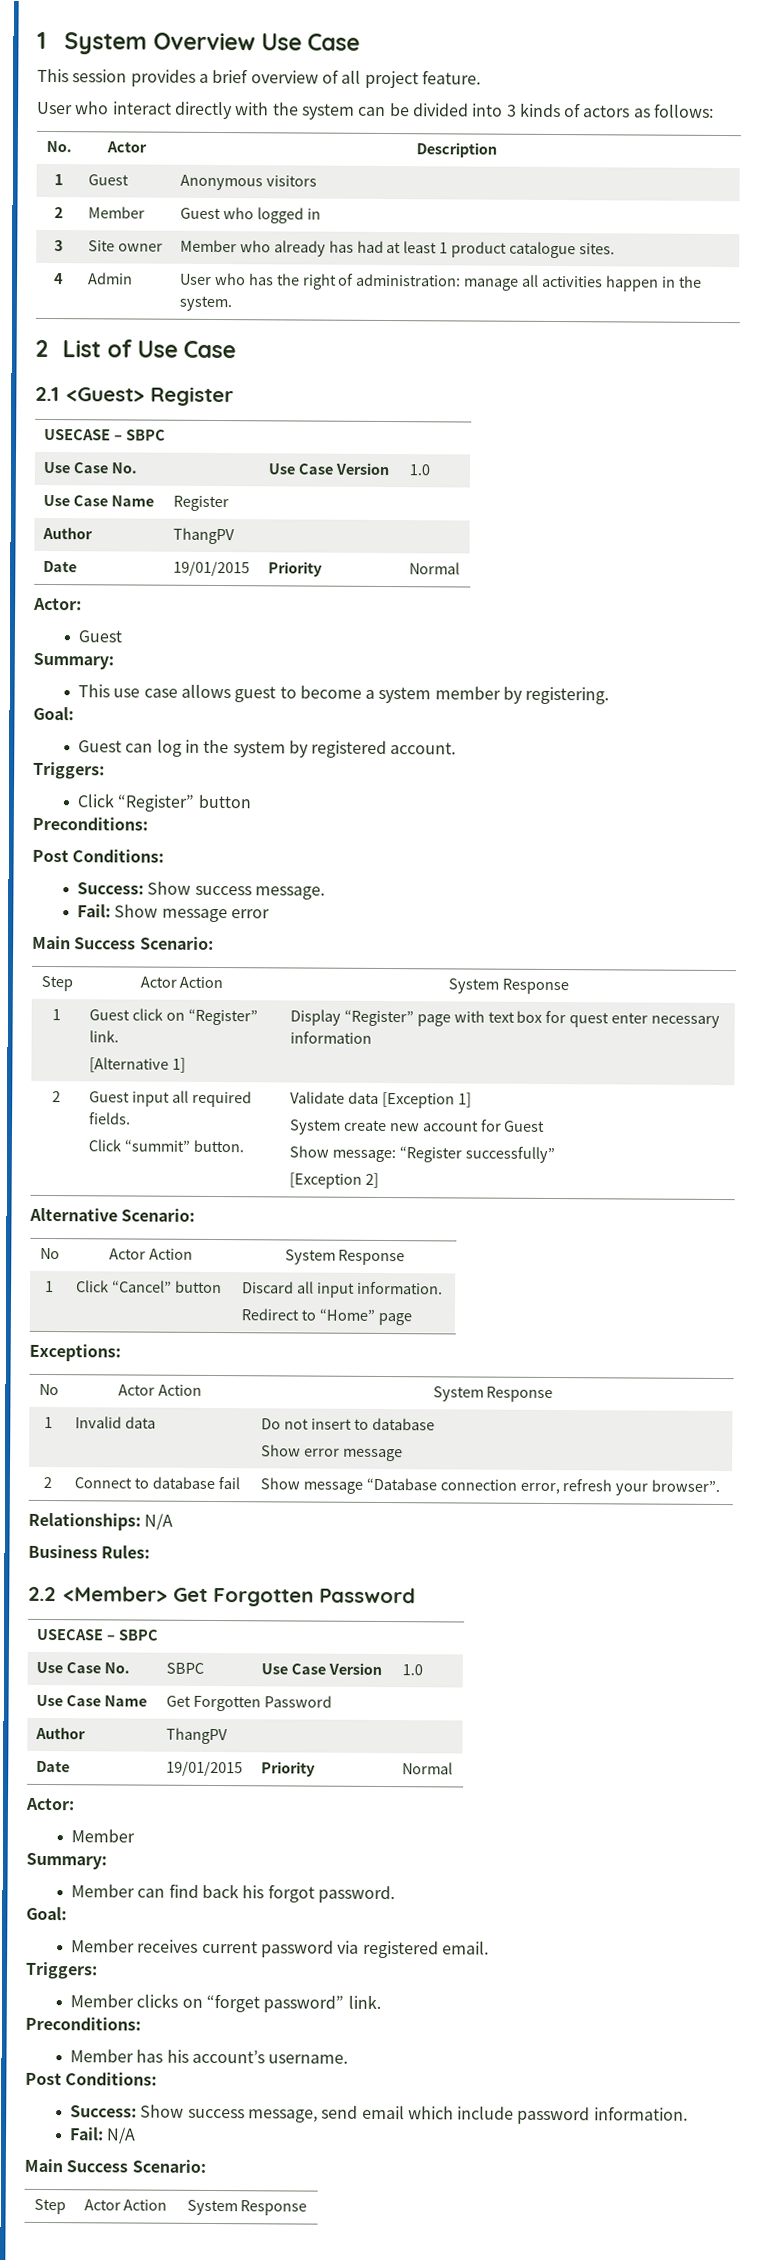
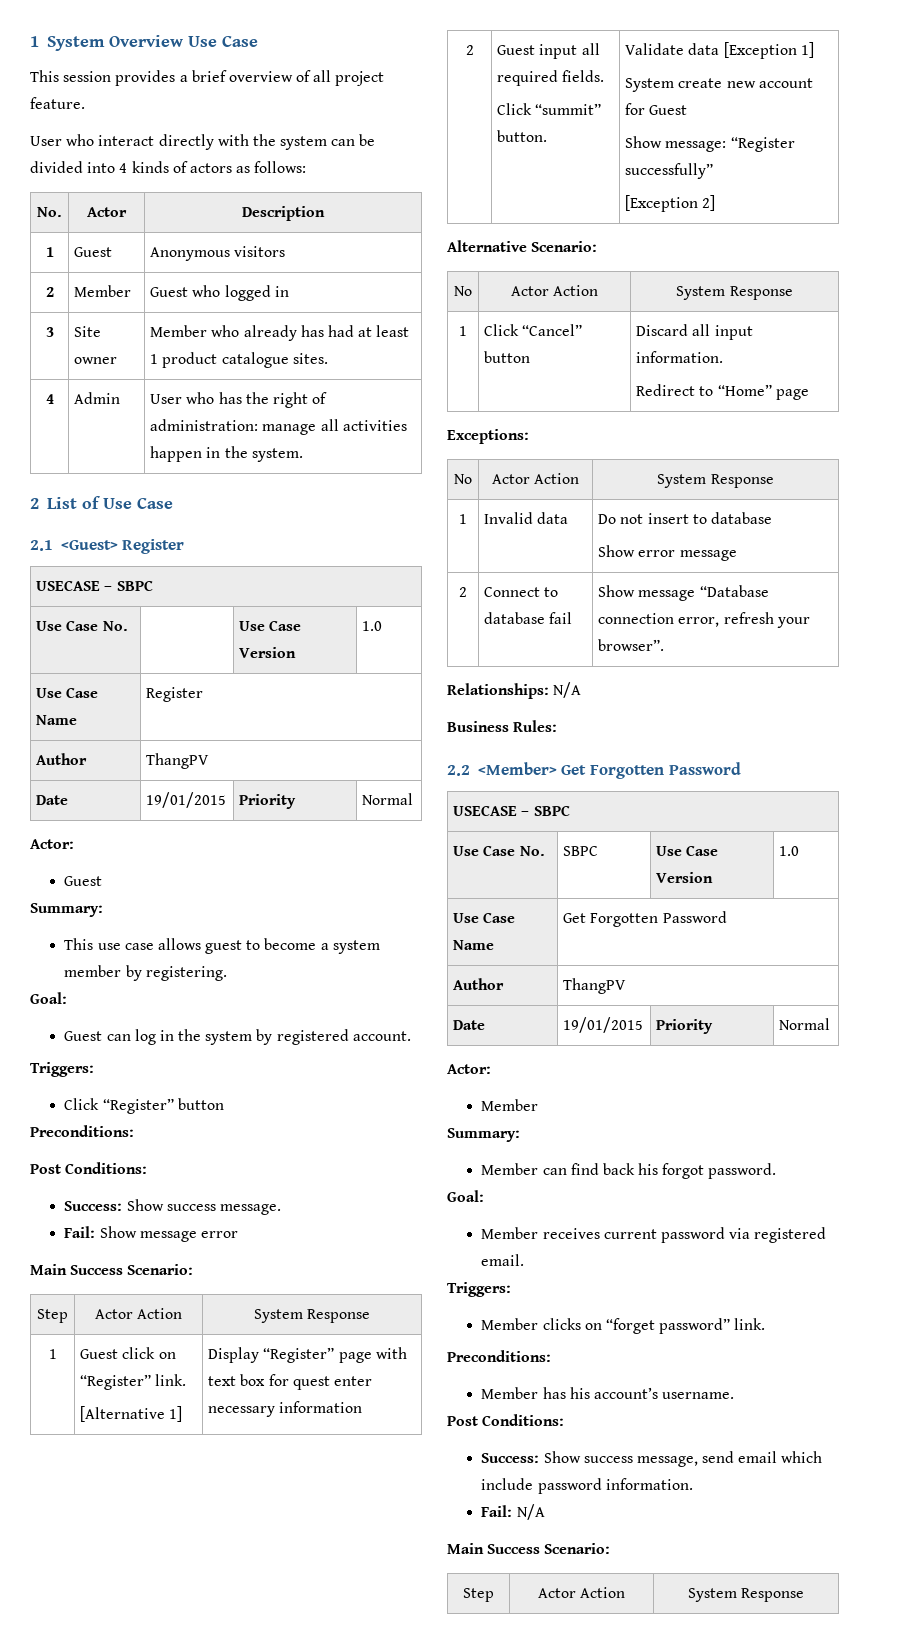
[506,104,517,117] 3 -> [119,163,128,173] 4

